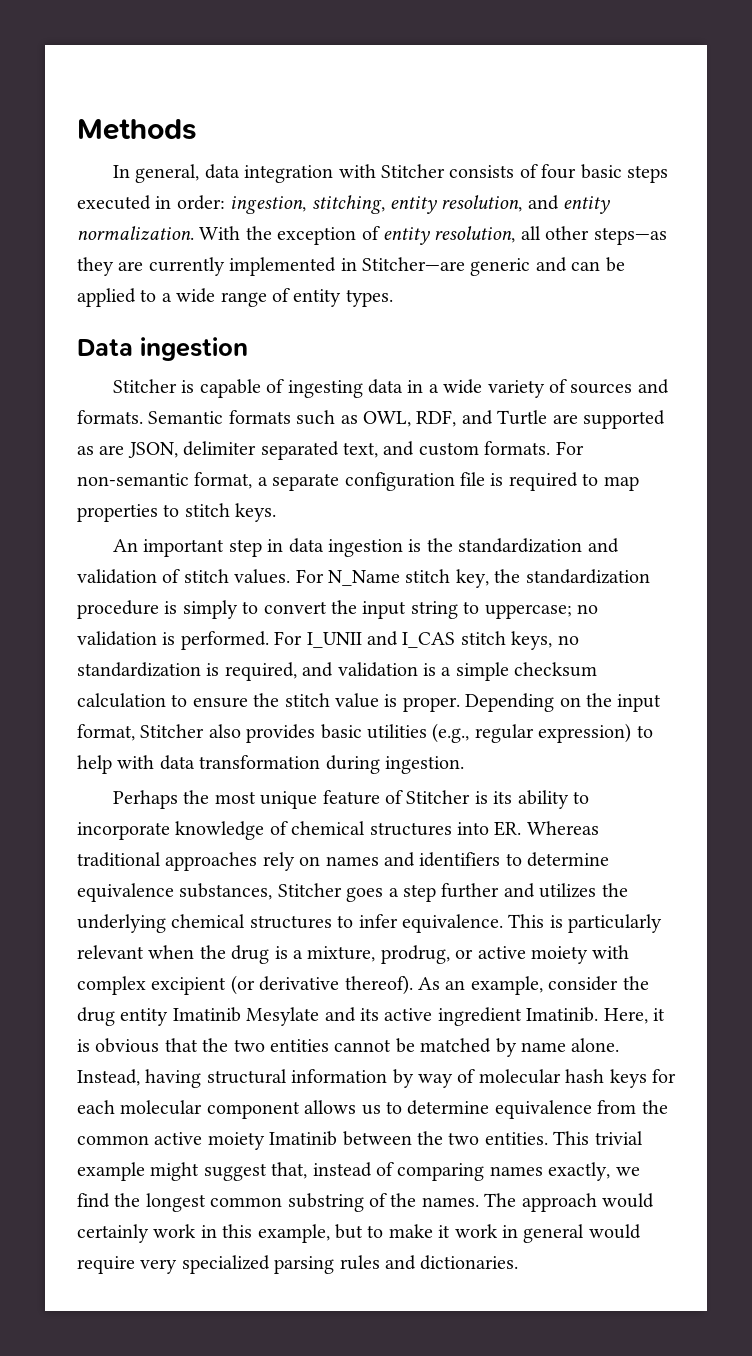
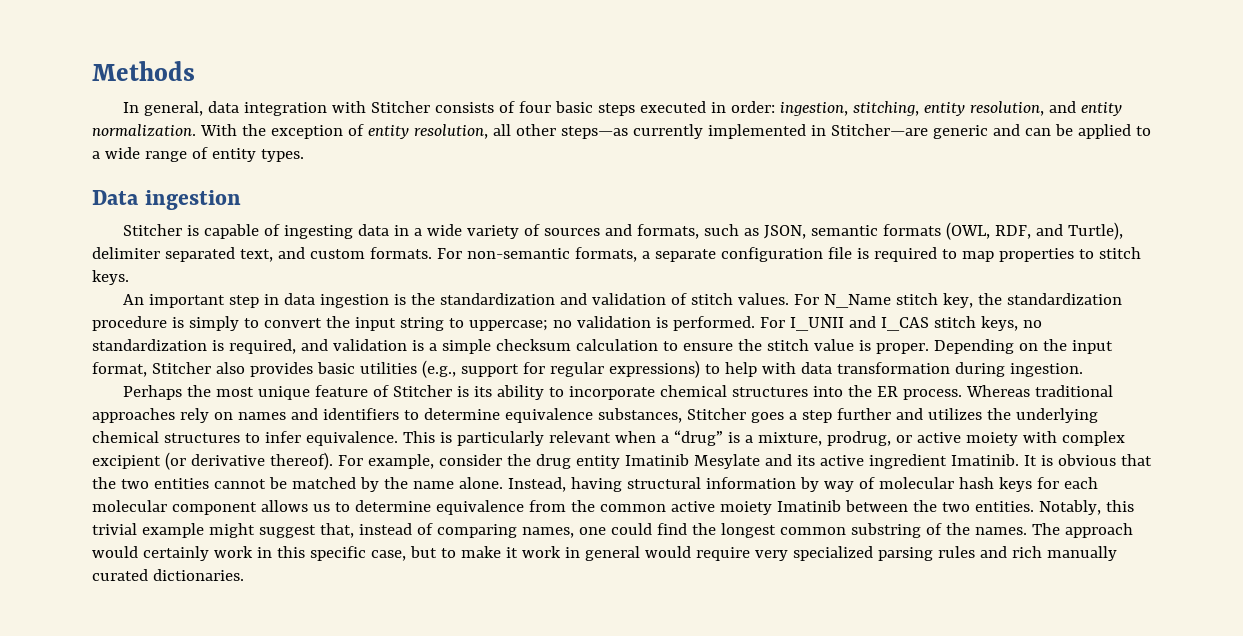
[77,257,144,276] they are -> (628, 132) none
[77,410,665,429] [77,442,178,458] formats. Semantic formats such as OWL, RDF, and Turtle are supported as are JSON, -> [636,222,1123,240] formats, such as JSON, semantic formats (OWL, RDF, and Turtle),
[194,472,253,489] format, -> [574,247,637,262] formats,
[474,723,632,743] regular expression) -> [460,360,700,378] support for regular expressions)
[175,821,288,840] knowledge of -> (655, 393) none
[494,821,522,836] ER. -> [847,385,962,400] the ER process.
[199,945,270,964] the drug -> [660,430,723,446] a “drug”
[418,977,466,990] As an -> [337,455,363,466] For
[603,1008,665,1024] Here, it -> [1023,455,1037,466] It
(517, 1047) none -> [383,477,408,489] the
[553,1131,590,1145] This -> [1038,500,1134,515] Notably, this
[489,1162,640,1181] names exactly, we -> [521,523,652,538] names, one could
[257,1224,330,1243] example, -> [309,546,406,561] specific case,
(416, 1262) none -> [1011,546,1117,561] [92,569,148,581] rich manually curated

